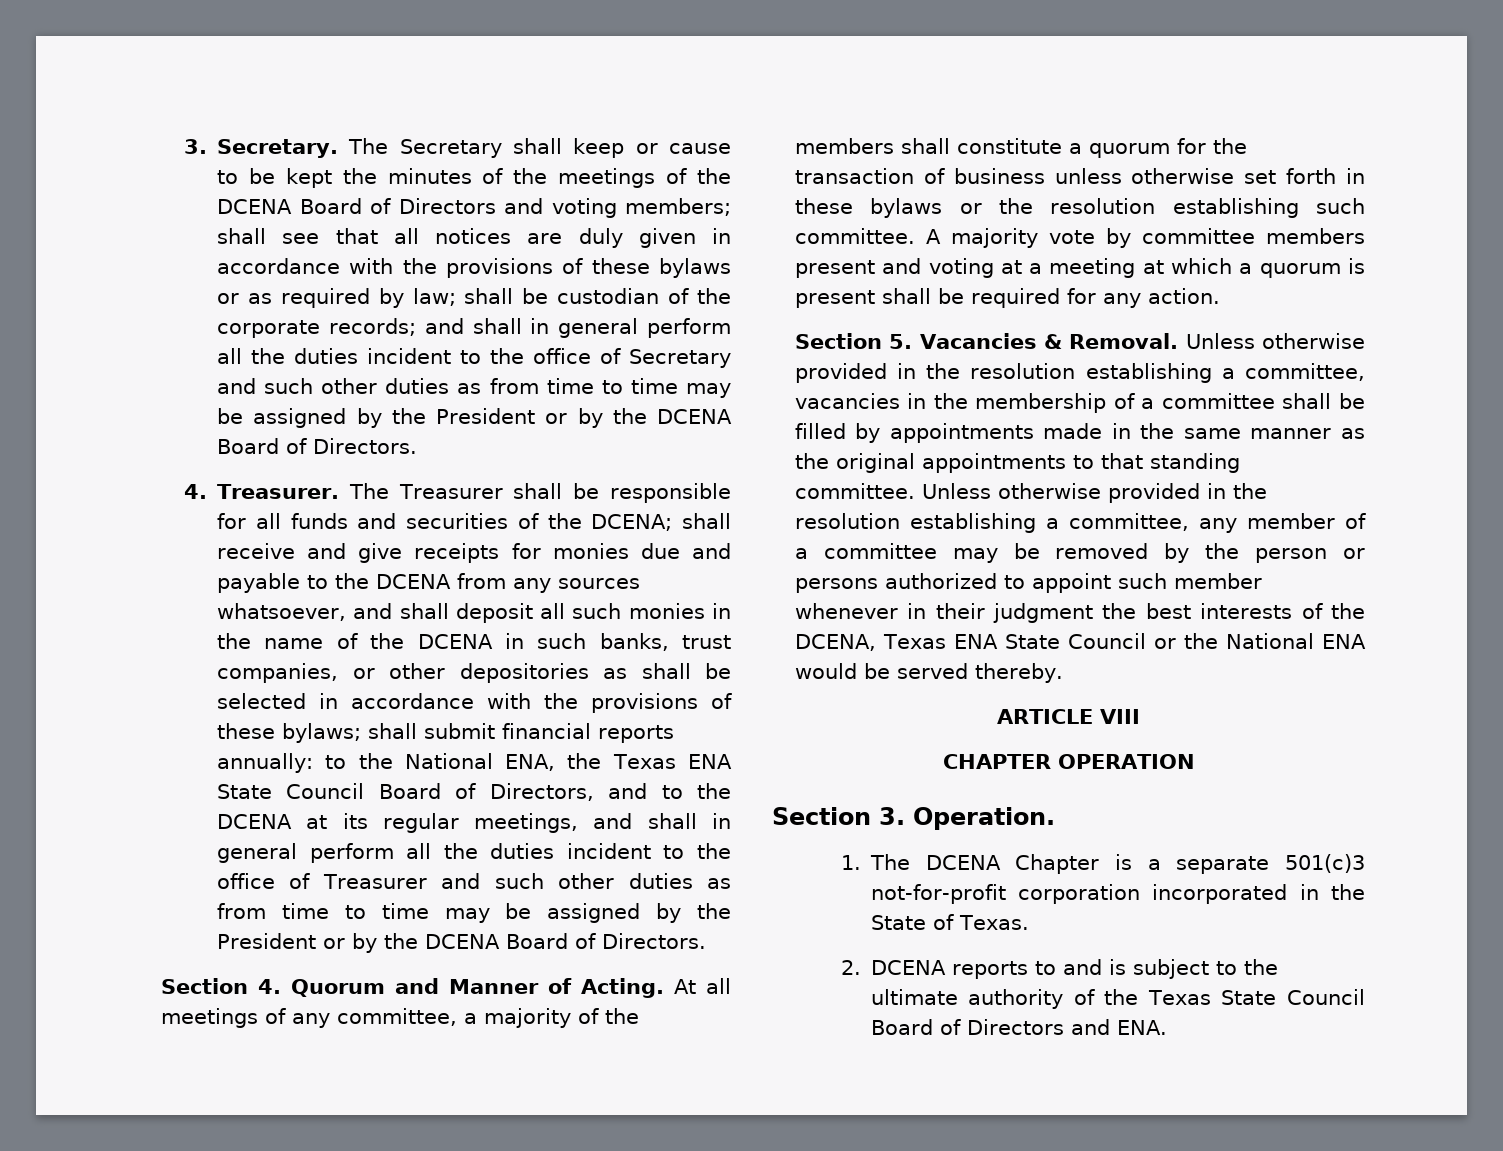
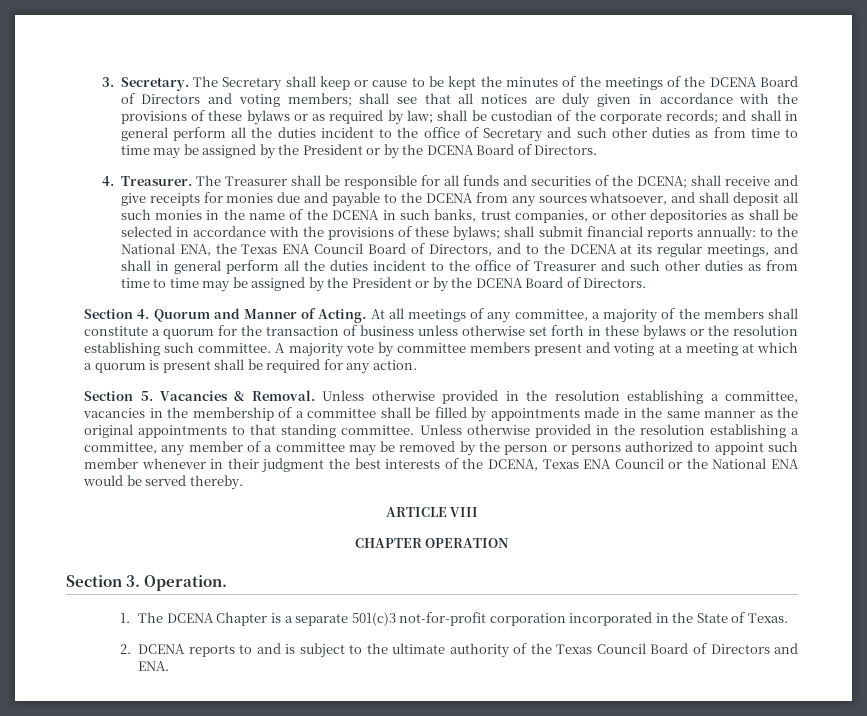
[216,784,272,799] State -> (311, 249) none
[1004,634,1060,649] State -> (612, 464) none
[1221,990,1277,1005] State -> (593, 649) none

